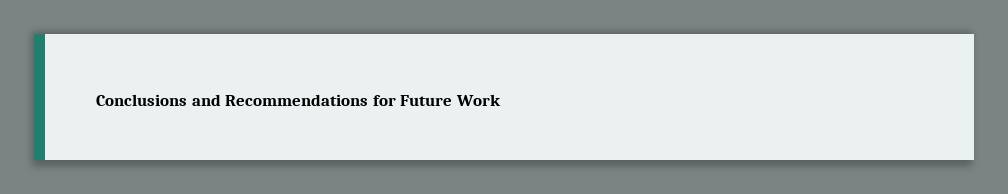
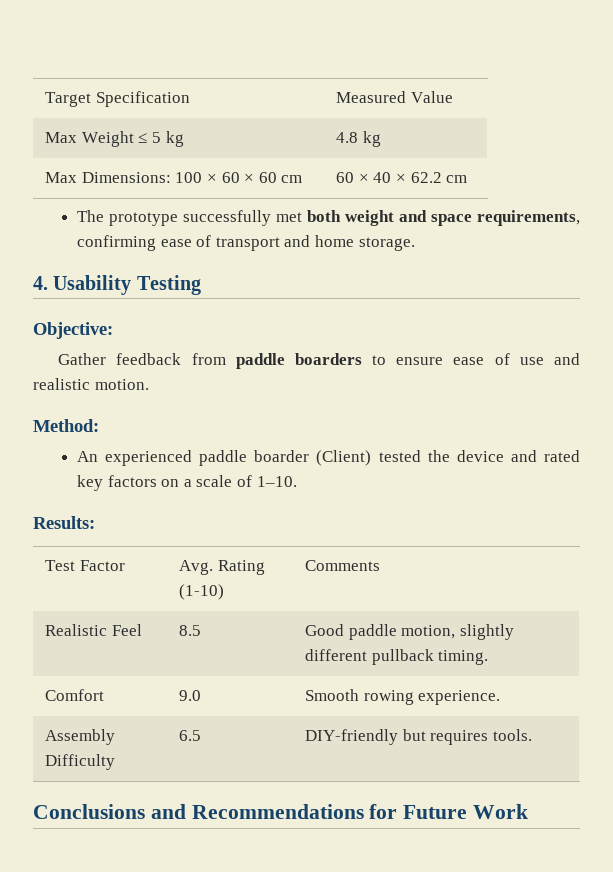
(96, 100) none -> [45,91,190,107] [336,91,453,103] [45,131,184,147] [336,131,381,147] [45,172,303,183] [336,172,468,183] [76,210,580,226] [76,235,415,251] [33,275,201,295] [33,322,113,339] [58,353,580,369] [33,378,149,390] [33,419,99,432] [76,450,581,466] [76,475,297,491] [33,516,95,529] [45,560,125,571] [179,560,265,575] [179,584,225,600] [305,560,381,571] [45,624,142,636] [179,625,202,636] [305,624,514,640] [305,649,489,665] [45,689,105,701] [179,690,202,701] [305,689,501,705] [45,729,116,745] [45,754,116,770] [179,730,202,741] [305,729,532,745] Target Specification | Measured Value // Max Weight ≤ 5 kg | 4.8 kg // Max Dimensions: 100 × 60 × 60 cm | 60 × 40 × 62.2 cm // The prototype successfully met both weight and space requirements, confirming ease of transport and home storage. // 4. Usability Testing // Objective: // Gather feedback from paddle boarders to ensure ease of use and realistic motion. // Method: // An experienced paddle boarder (Client) tested the device and rated key factors on a scale of 1–10. // Results: // Test Factor | Avg. Rating (1-10) | Comments // Realistic Feel | 8.5 | Good paddle motion, slightly different pullback timing. // Comfort | 9.0 | Smooth rowing experience. // Assembly Difficulty | 6.5 | DIY-friendly but requires tools. //

